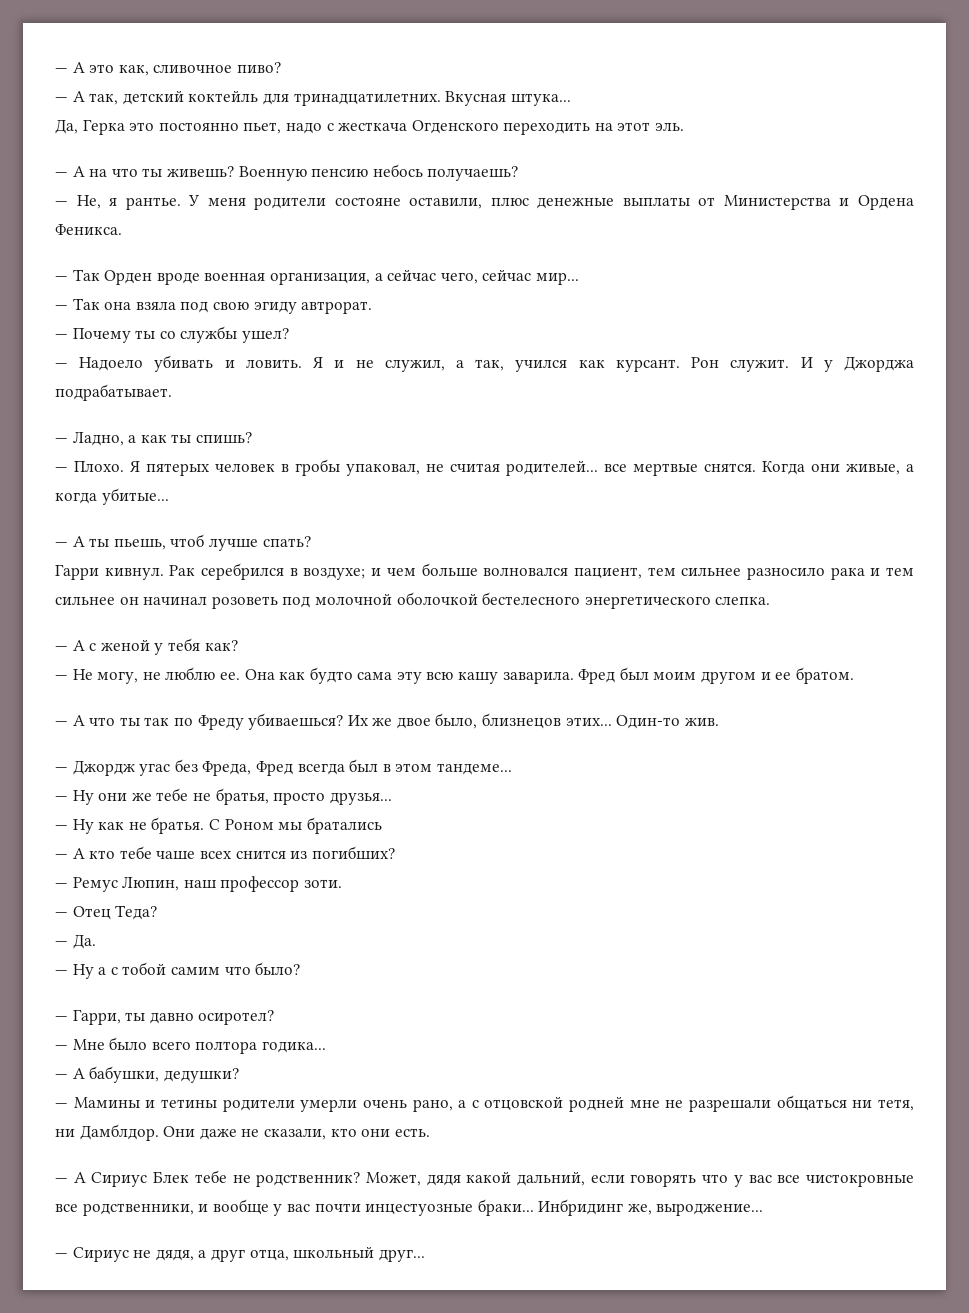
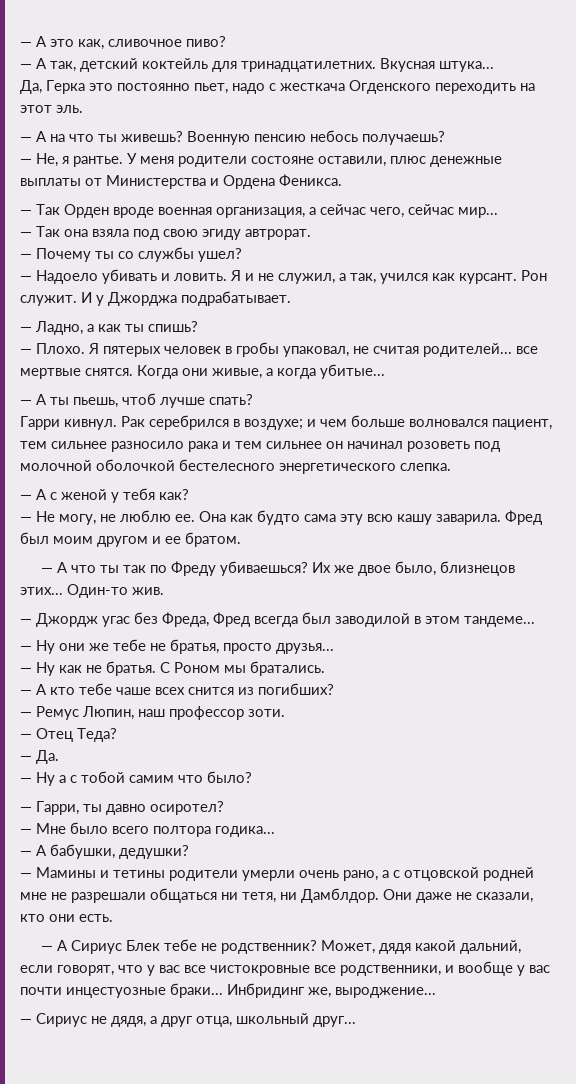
(379, 765) none -> [335,613,410,627] заводилой
[306,817,382,834] братались -> [250,661,325,676] братались.
[630,1174,697,1187] говорять -> [57,965,114,976] говорят,

